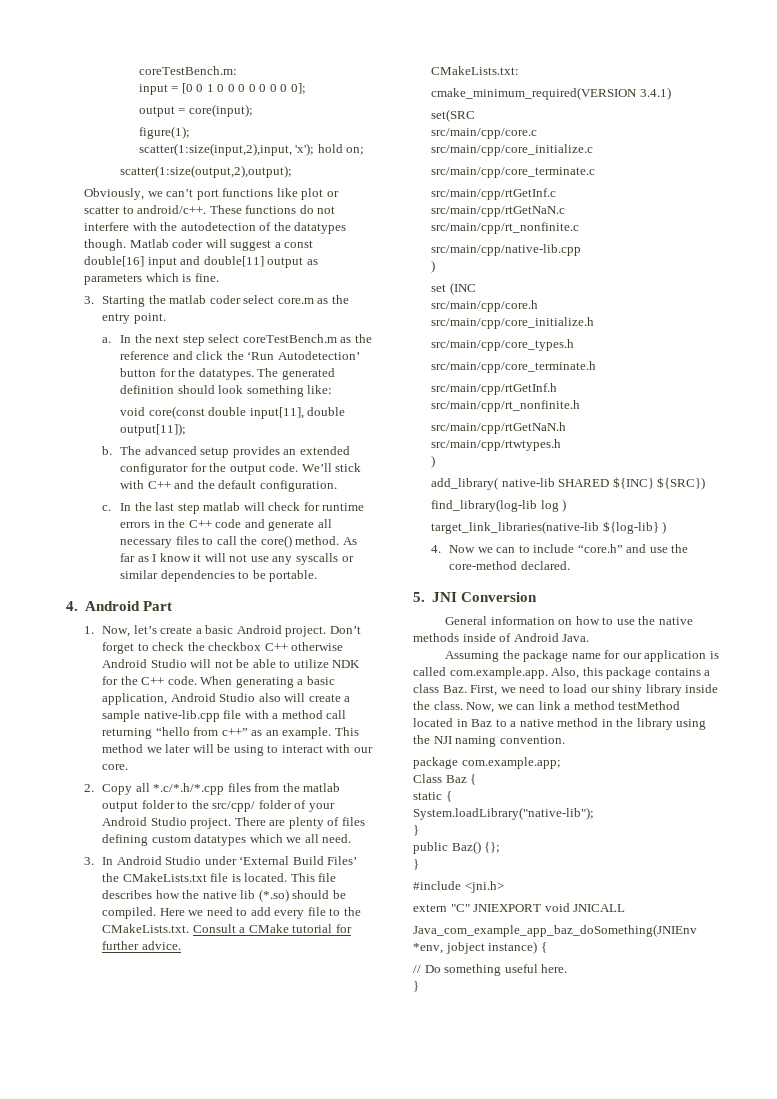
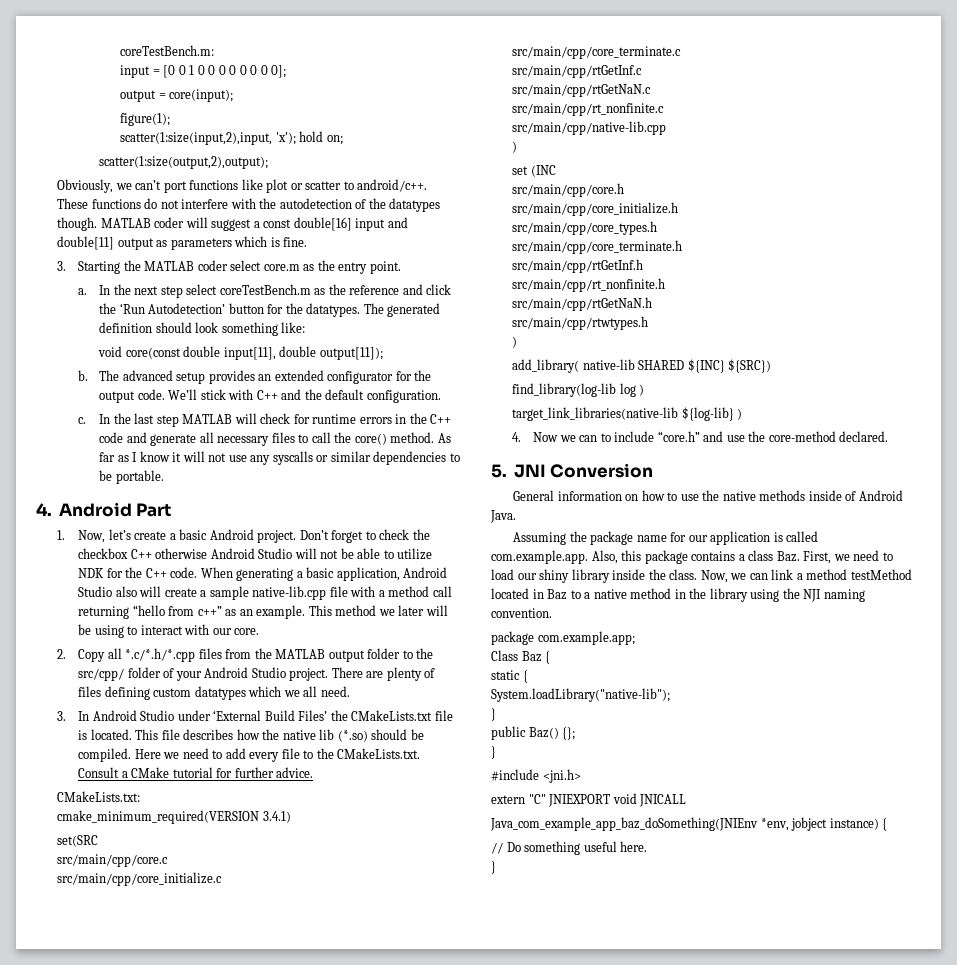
[129,239,169,248] Matlab -> [100,218,151,228] MATLAB
[169,295,207,304] matlab -> [144,261,195,271] MATLAB
[203,502,241,511] matlab -> [182,414,233,424] MATLAB
[303,783,341,792] matlab -> [275,649,326,659] MATLAB

